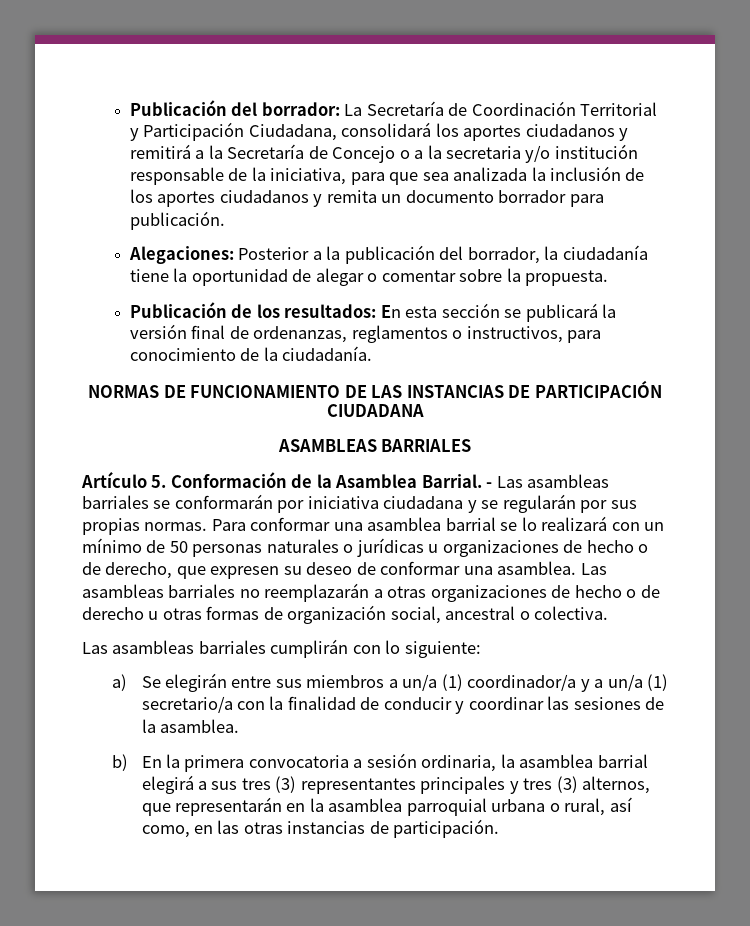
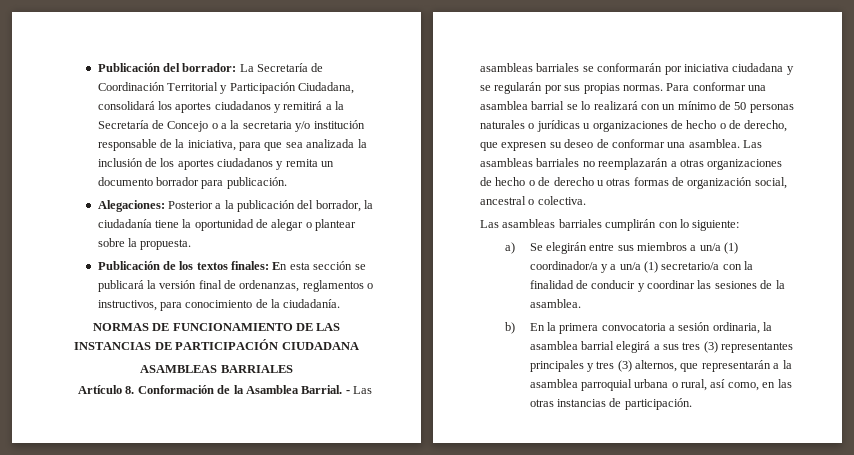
[381,270,456,282] comentar -> [315,219,357,231] plantear
[284,304,377,318] resultados: -> [196,261,270,270] textos finales:
[151,475,167,488] 5. -> [125,386,135,394] 8.
[286,803,306,812] en -> [773,363,780,369] a

